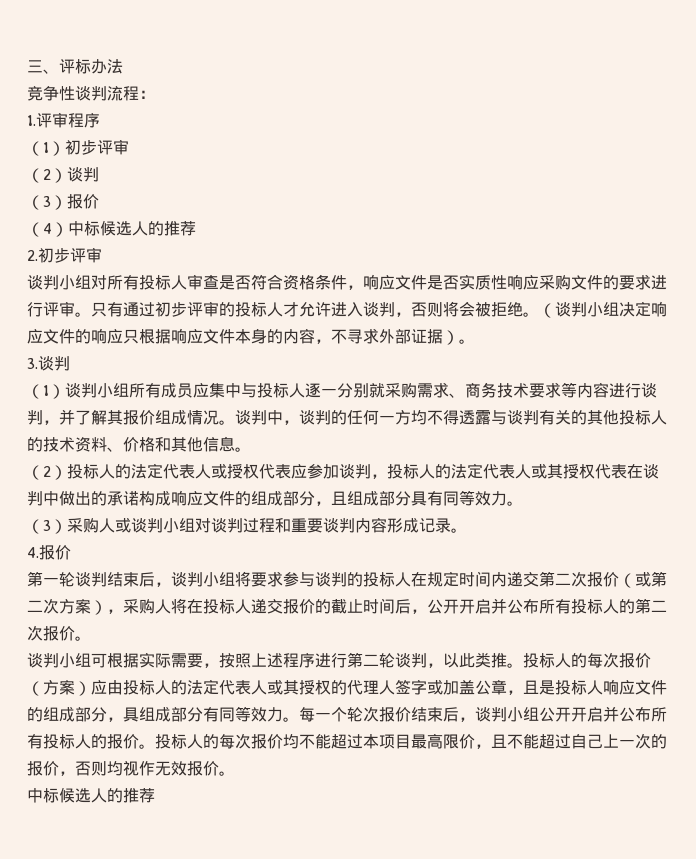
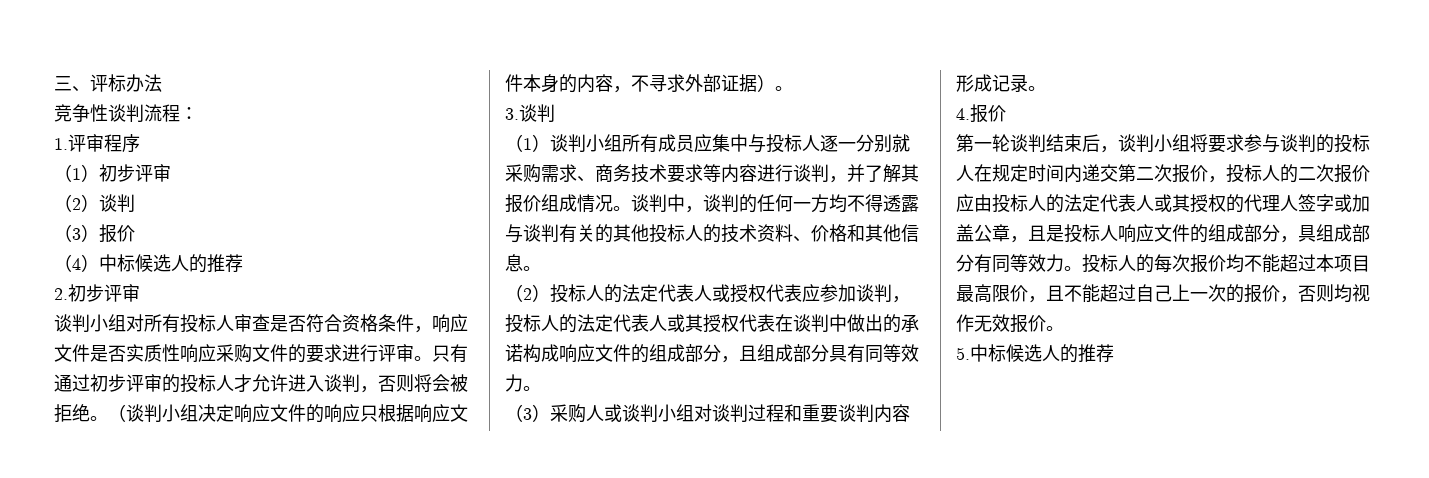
[619,571,667,588] [27,598,667,615] [27,625,91,641] [27,652,651,668] [27,680,91,696] （或第二次方案），采购人将在投标人递交报价的截止时间后，公开开启并公布所有投标人的第二次报价。 // 谈判小组可根据实际需要，按照上述程序进行第二轮谈判，以此类推。投标人的每次报价（方案） -> [1208,164,1370,183] ，投标人的二次报价
[299,706,667,722] [27,734,155,749] 每一个轮次报价结束后，谈判小组公开开启并公布所有投标人的报价。 -> (1082, 268) none
(235, 773) none -> [956,347,970,360] 5.

